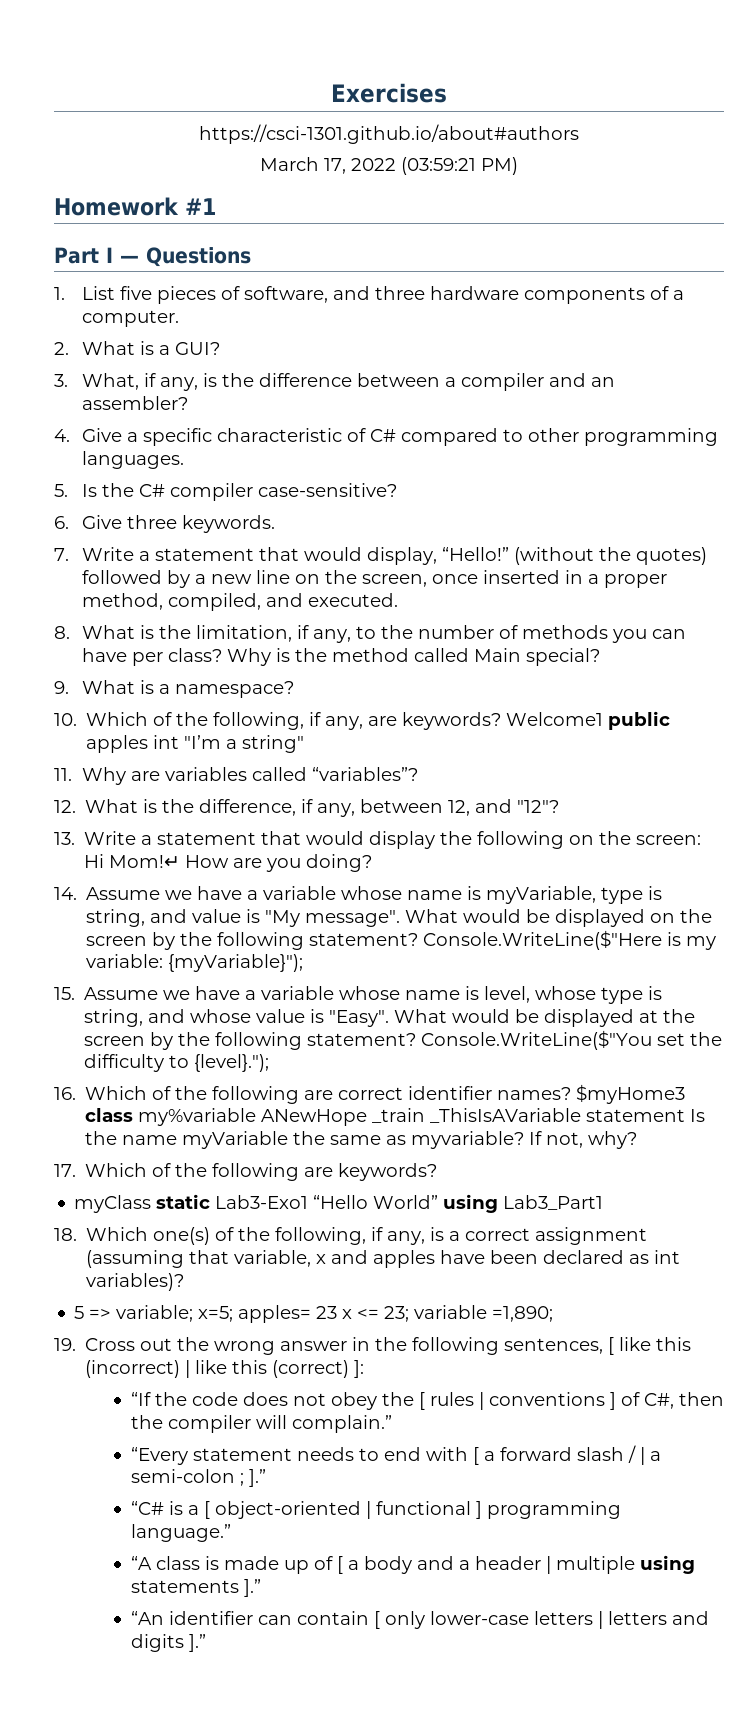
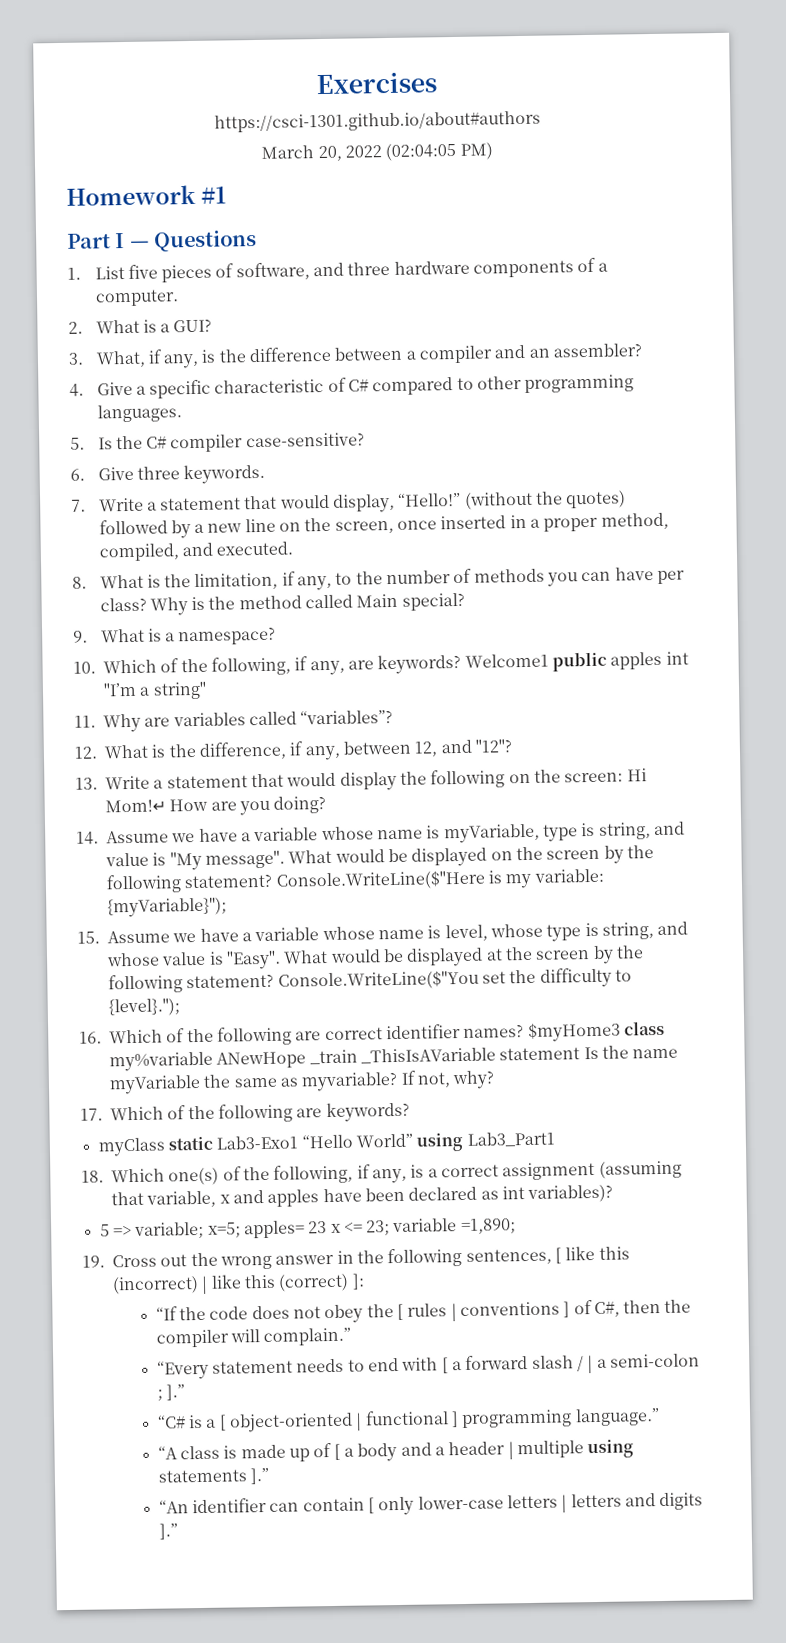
[324,157,476,175] 17, 2022 (03:59:21 -> [317,142,457,162] 20, 2022 (02:04:05

